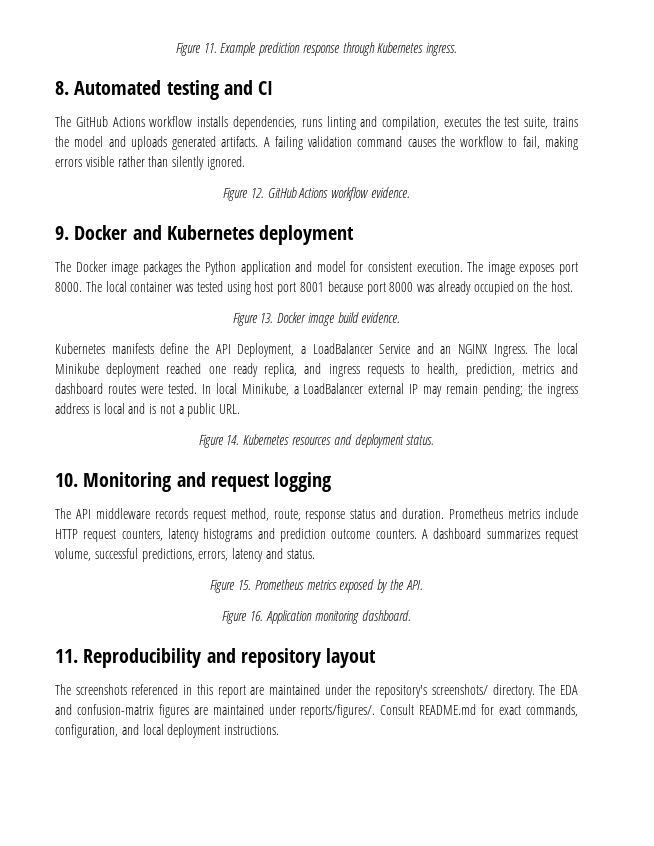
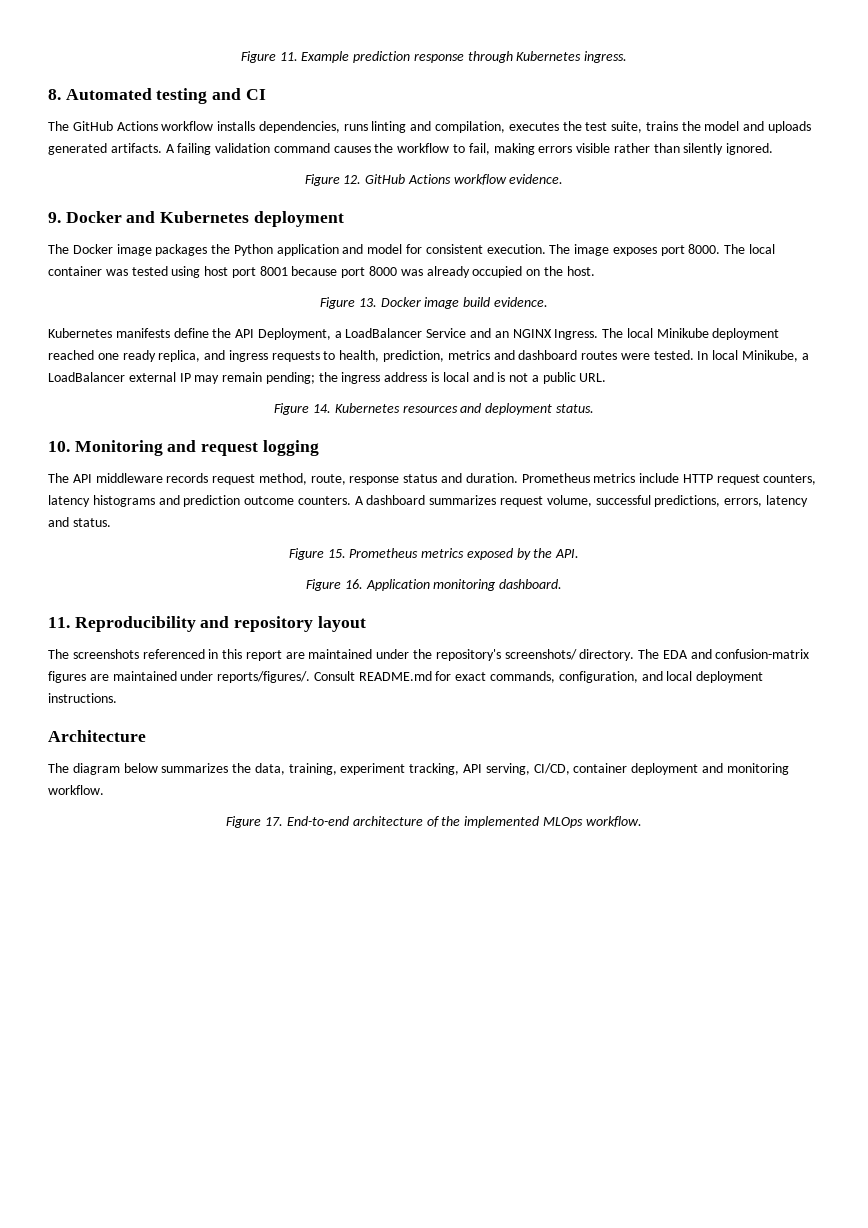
(280, 730) none -> [48,730,146,742] [48,763,789,775] [48,785,104,795] [226,816,642,828] // Architecture // The diagram below summarizes the data, training, experiment tracking, API serving, CI/CD, container deployment and monitoring workflow. // Figure 17. End-to-end architecture of the implemented MLOps workflow.

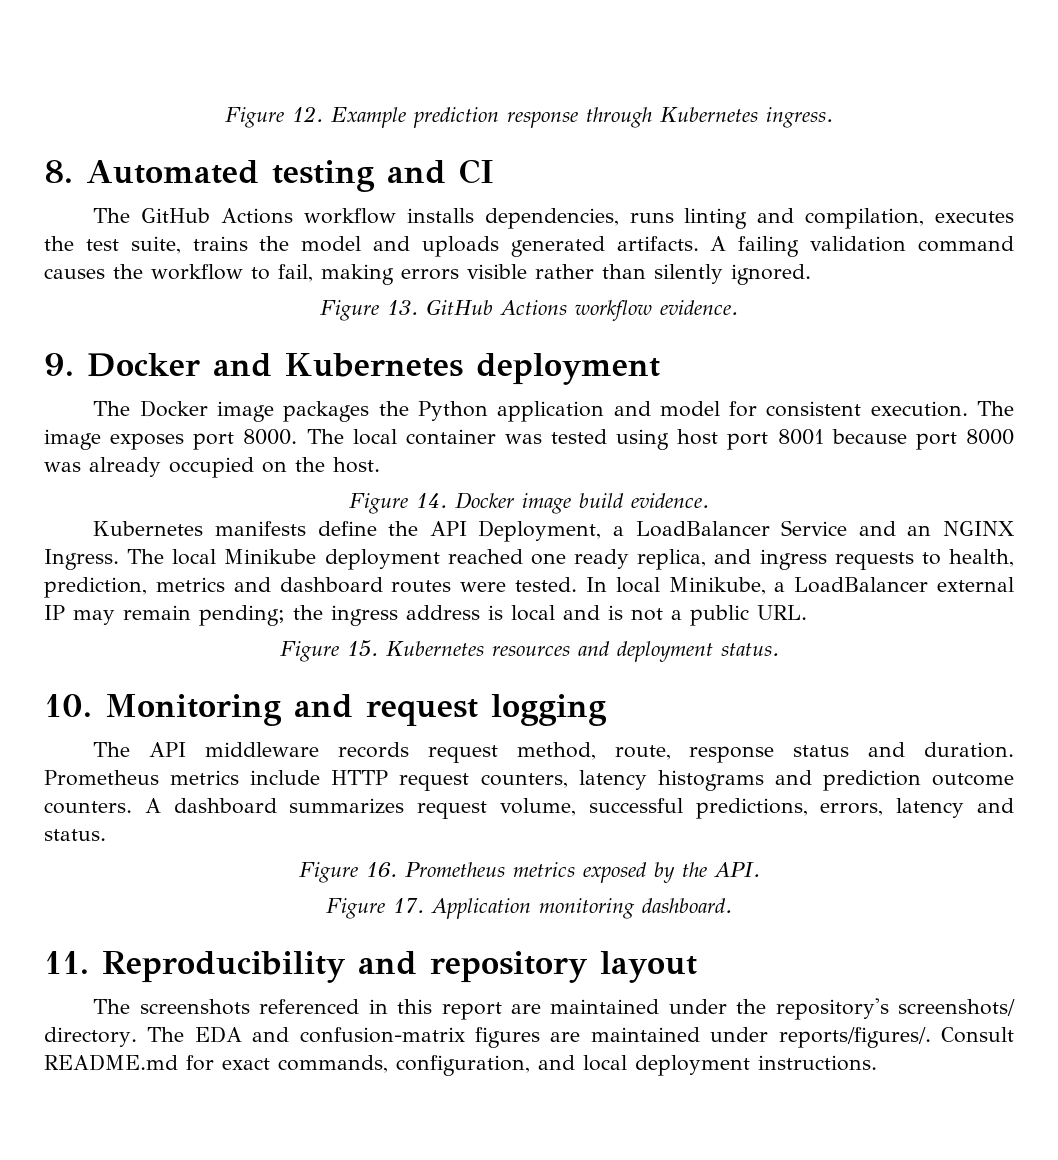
[240,51,298,63] Figure 11. -> [225,106,323,128] Figure 12.
[343,175,362,184] 12. -> [387,300,418,315] 13.
[358,298,377,307] 13. -> [416,493,447,508] 14.
[312,404,331,413] 14. -> [346,640,378,657] 15.
[327,549,346,558] 15. -> [365,862,397,877] 16.
[344,579,363,589] 16. -> [393,898,424,913] 17.
[48,730,146,742] [48,763,789,775] [48,785,104,795] [226,816,642,828] // Architecture // The diagram below summarizes the data, training, experiment tracking, API serving, CI/CD, container deployment and monitoring workflow. // Figure 17. End-to-end architecture of the implemented MLOps workflow. -> (877, 1063) none

